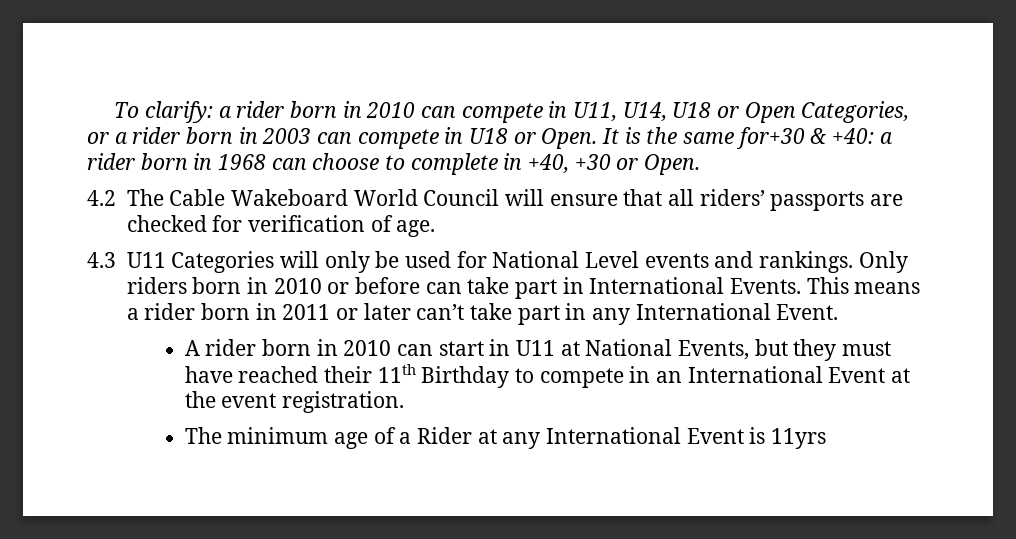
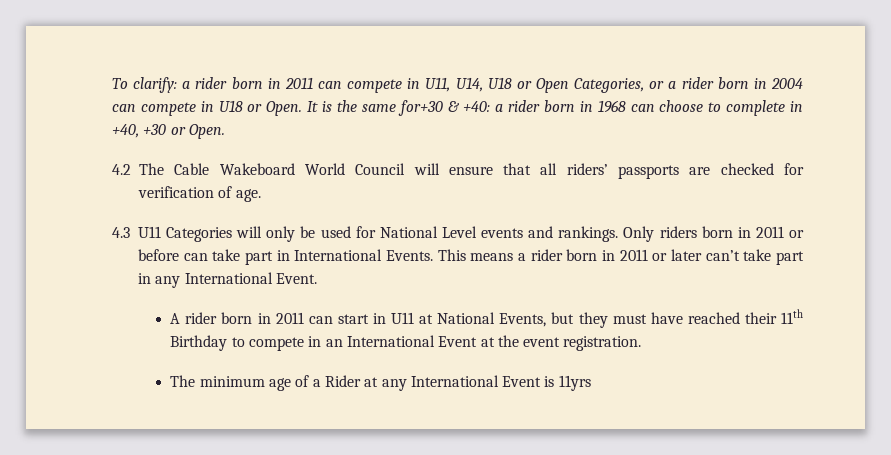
[366,102,416,118] 2010 -> [284,77,313,89] 2011
[262,128,312,144] 2003 -> [771,78,803,89] 2004
[273,278,322,294] 2010 -> [755,226,784,238] 2011
[343,340,392,356] 2010 -> [275,312,304,324] 2011

